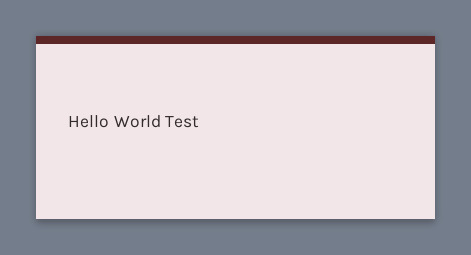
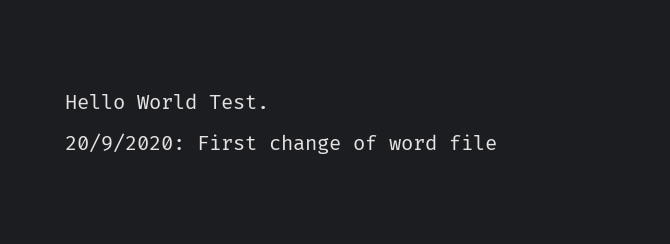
[165,116,200,128] Test -> [209,95,269,109] [65,133,497,154] Test. // 20/9/2020: First change of word file

